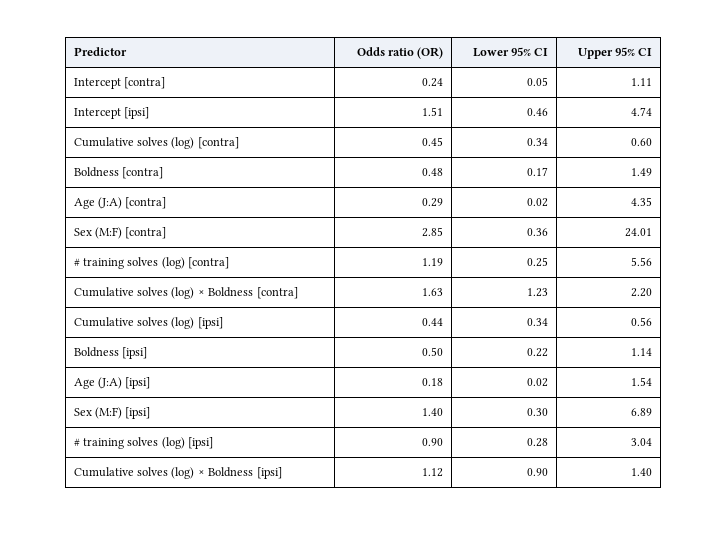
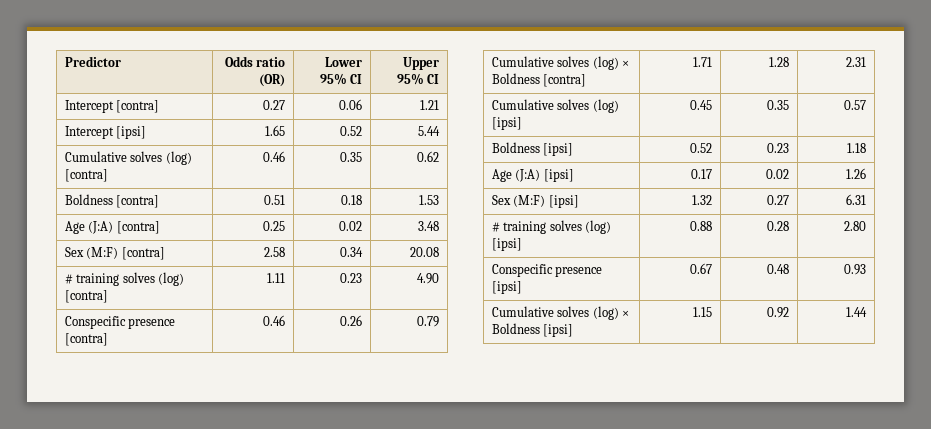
[422,78,444,87] [527,77,549,86] [631,78,653,86] 0.24 | 0.05 | 1.11 -> [263,100,286,110] [339,99,363,110] [420,100,440,110] 0.27 | 0.06 | 1.21
[422,107,444,116] [527,108,549,116] [631,107,653,116] 1.51 | 0.46 | 4.74 -> [265,125,286,136] [340,126,363,136] [418,126,441,136] 1.65 | 0.52 | 5.44
[422,137,444,146] [527,138,549,146] [631,138,653,146] [73,167,164,179] [422,168,444,176] [527,167,549,176] [631,168,653,176] 0.45 | 0.34 | 0.60 // Boldness [contra] | 0.48 | 0.17 | 1.49 -> [263,151,286,162] [340,152,363,162] [417,151,440,162] [64,194,160,208] [264,195,286,205] [341,195,363,205] [419,195,440,205] 0.46 | 0.35 | 0.62 // Boldness [contra] | 0.51 | 0.18 | 1.53
[422,198,444,207] [527,198,549,207] [631,197,653,206] 0.29 | 0.02 | 4.35 -> [263,221,286,231] [339,221,363,231] [418,221,440,231] 0.25 | 0.02 | 3.48
[422,227,444,237] [527,228,549,236] [625,228,653,237] 2.85 | 0.36 | 24.01 -> [264,247,286,257] [340,247,364,257] [410,247,440,257] 2.58 | 0.34 | 20.08
[422,258,444,266] [527,257,549,267] [631,257,653,266] 1.19 | 0.25 | 5.56 -> [267,273,286,283] [340,273,363,283] [417,273,440,284] [64,316,176,329] [64,333,108,346] [263,315,286,326] [340,315,363,326] [417,316,440,327] 1.11 | 0.23 | 4.90 // Conspecific presence [contra] | 0.46 | 0.26 | 0.79
[422,288,444,296] [527,288,549,297] [631,288,653,297] 1.63 | 1.23 | 2.20 -> [693,57,713,67] [769,57,790,67] [846,57,867,67] 1.71 | 1.28 | 2.31
[422,318,444,326] [527,318,549,326] [631,317,653,326] [73,347,148,359] [422,347,444,356] [527,348,549,357] [631,348,653,356] 0.44 | 0.34 | 0.56 // Boldness [ipsi] | 0.50 | 0.22 | 1.14 -> [690,100,713,110] [767,100,790,110] [844,100,867,110] [491,142,574,156] [690,143,713,153] [767,143,790,153] [847,143,867,153] 0.45 | 0.35 | 0.57 // Boldness [ipsi] | 0.52 | 0.23 | 1.18
[422,378,444,386] [527,378,549,387] [631,377,653,386] 0.18 | 0.02 | 1.54 -> [691,169,713,179] [766,169,790,179] [846,168,867,179] 0.17 | 0.02 | 1.26
[422,408,444,416] [527,408,549,416] [631,408,653,416] 1.40 | 0.30 | 6.89 -> [692,195,713,205] [767,195,790,205] [846,194,867,205] 1.32 | 0.27 | 6.31
[422,438,444,446] 0.90 -> [690,221,713,231] 0.88
[631,438,653,446] 3.04 -> [844,221,867,231] [491,264,603,277] [491,281,522,294] [690,263,713,274] [767,264,790,274] [844,264,867,275] 2.80 // Conspecific presence [ipsi] | 0.67 | 0.48 | 0.93
[422,468,444,477] [527,468,549,476] [631,468,653,476] 1.12 | 0.90 | 1.40 -> [693,307,713,317] [767,307,790,318] [846,307,868,317] 1.15 | 0.92 | 1.44

